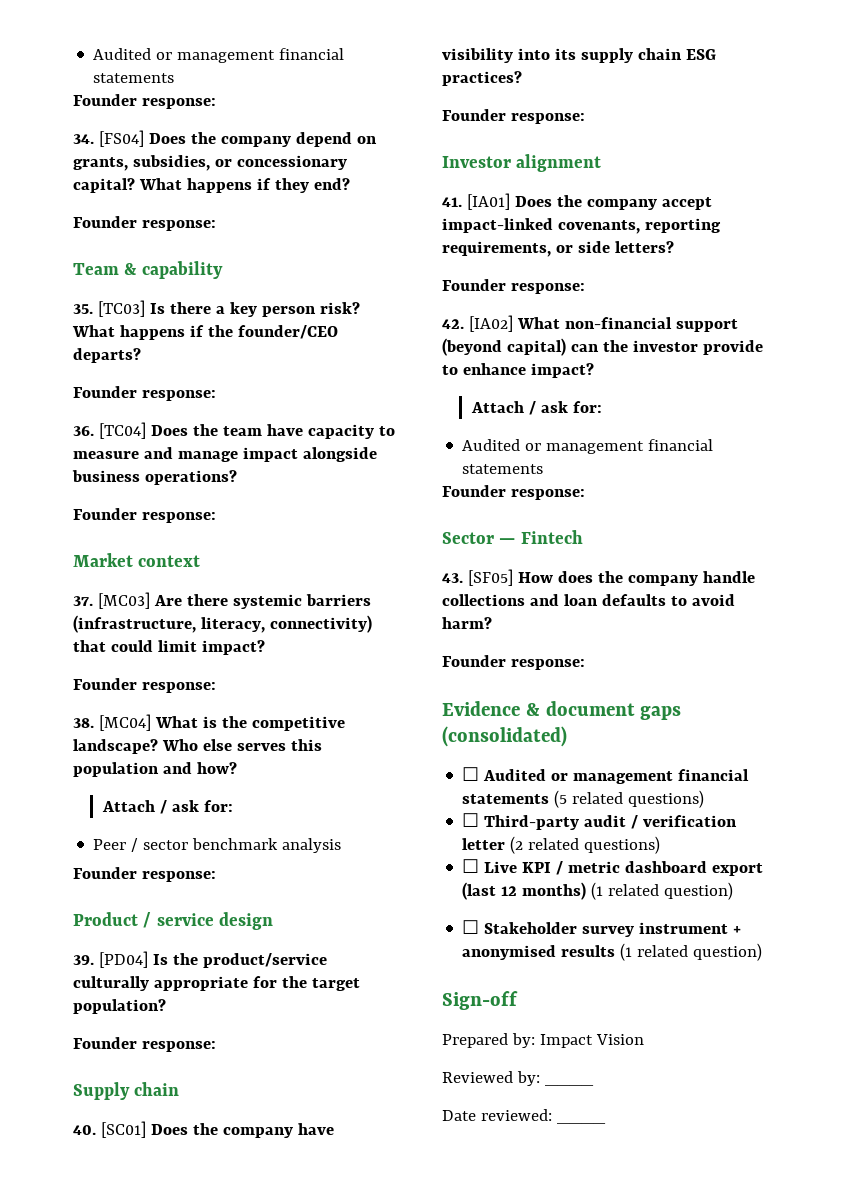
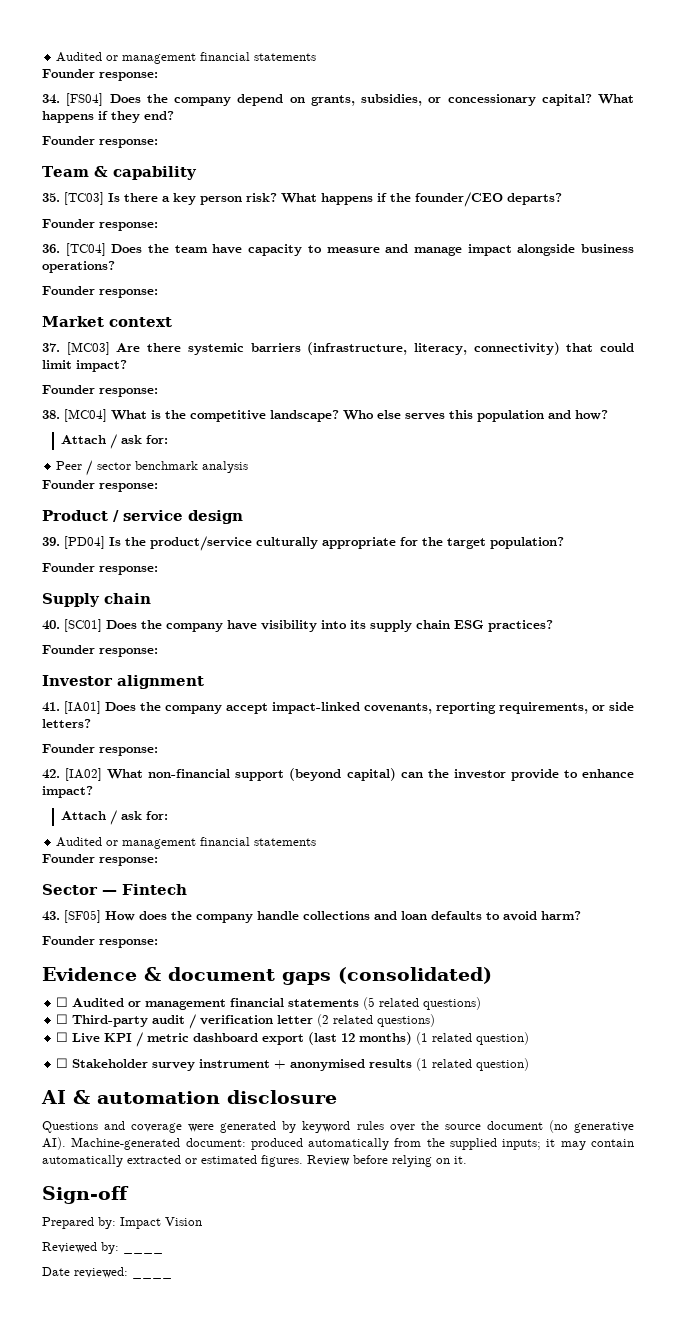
(763, 952) none -> [41,1090,337,1104] [42,1120,635,1133] [42,1137,634,1150] [42,1155,467,1167] // AI & automation disclosure // Questions and coverage were generated by keyword rules over the source document (no generative AI). Machine-generated document: produced automatically from the supplied inputs; it may contain automatically extracted or estimated figures. Review before relying on it.

